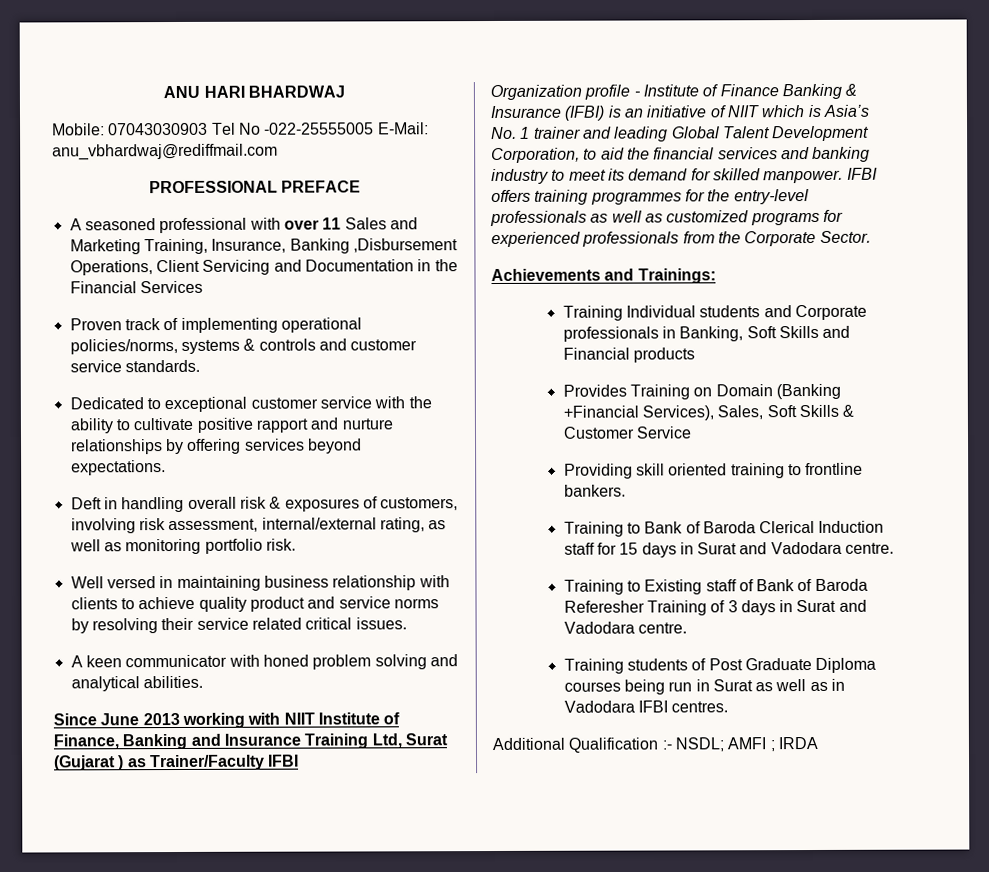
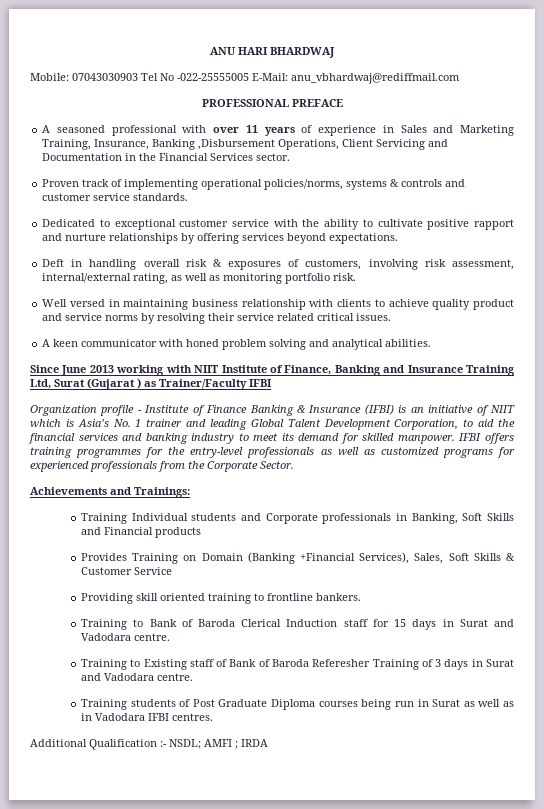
(342, 223) none -> [264,125,394,136] years of experience in
(203, 287) none -> [256,153,291,161] sector.

